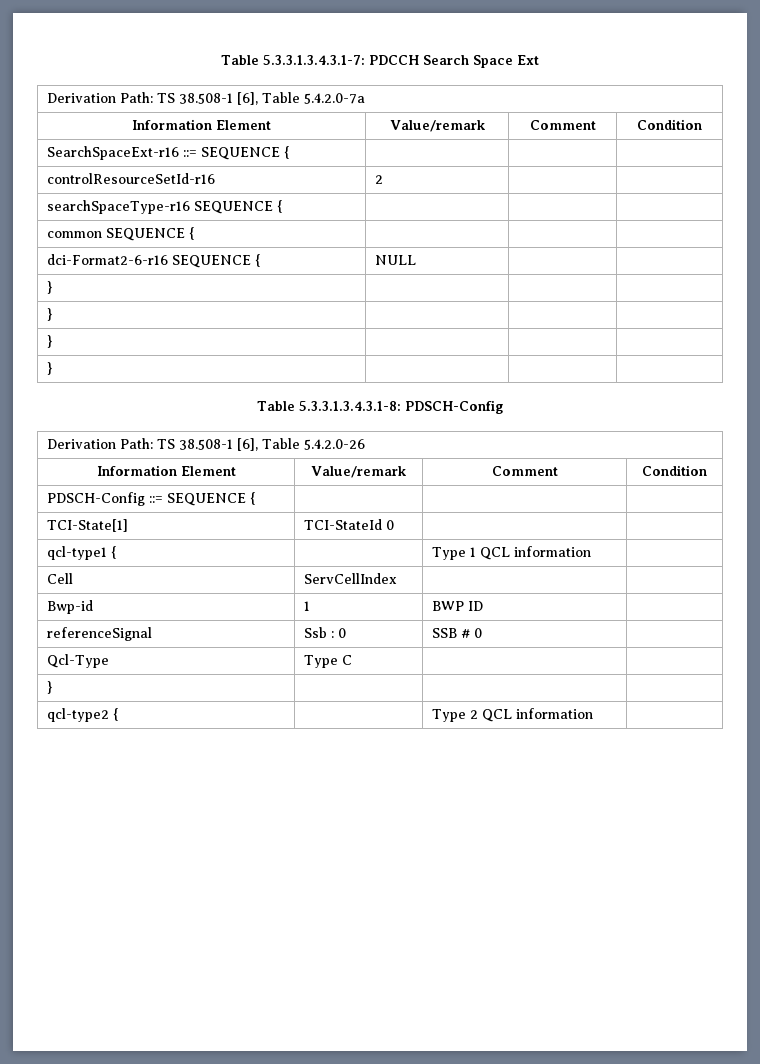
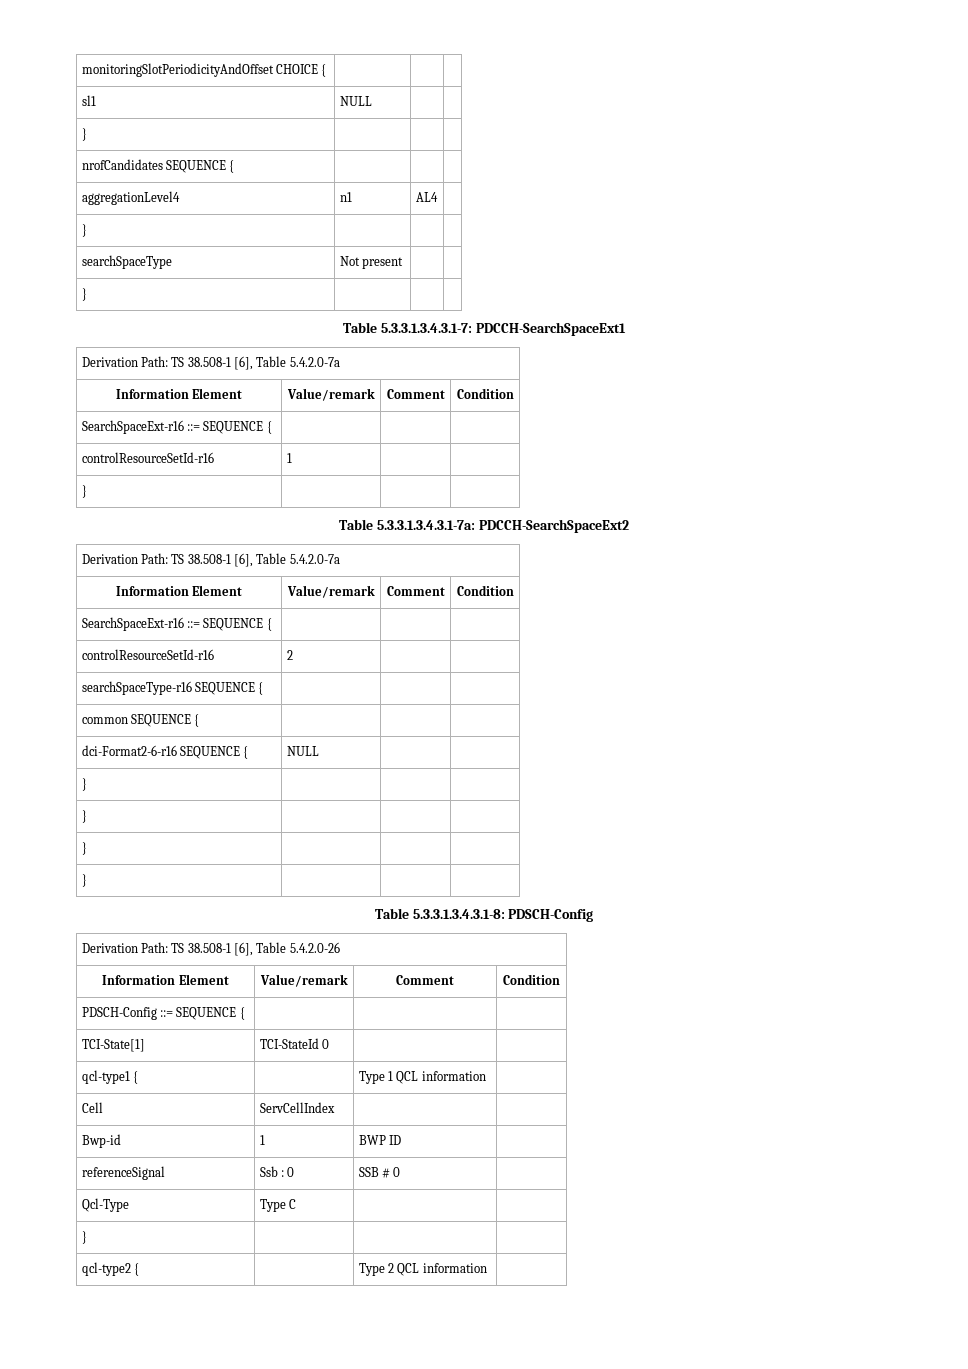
[221,55,539,68] Table 5.3.3.1.3.4.3.1-7: PDCCH Search Space Ext -> [81,63,327,77] [81,95,96,106] [339,96,372,106] [81,128,87,141] [81,159,235,173] [81,191,180,205] [339,192,352,202] [415,192,438,202] [81,224,87,237] [81,255,172,269] [339,256,403,269] [81,288,87,301] [343,322,626,336] [81,356,340,370] [115,388,243,399] [286,388,375,401] [386,389,445,399] [456,388,514,399] [81,420,272,434] [81,452,214,463] [286,453,292,463] [81,485,87,498] [339,519,629,533] monitoringSlotPeriodicityAndOffset CHOICE { | | | // sl1 | NULL | | // } | | | // nrofCandidates SEQUENCE { | | | // aggregationLevel4 | n1 | AL4 | // } | | | // searchSpaceType | Not present | | // } | | | // Table 5.3.3.1.3.4.3.1-7: PDCCH-SearchSpaceExt1 // Derivation Path: TS 38.508-1 [6], Table 5.4.2.0-7a // Information Element | Value/remark | Comment | Condition // SearchSpaceExt-r16 ::= SEQUENCE { | | | // controlResourceSetId-r16 | 1 | | // } | | | // Table 5.3.3.1.3.4.3.1-7a: PDCCH-SearchSpaceExt2

